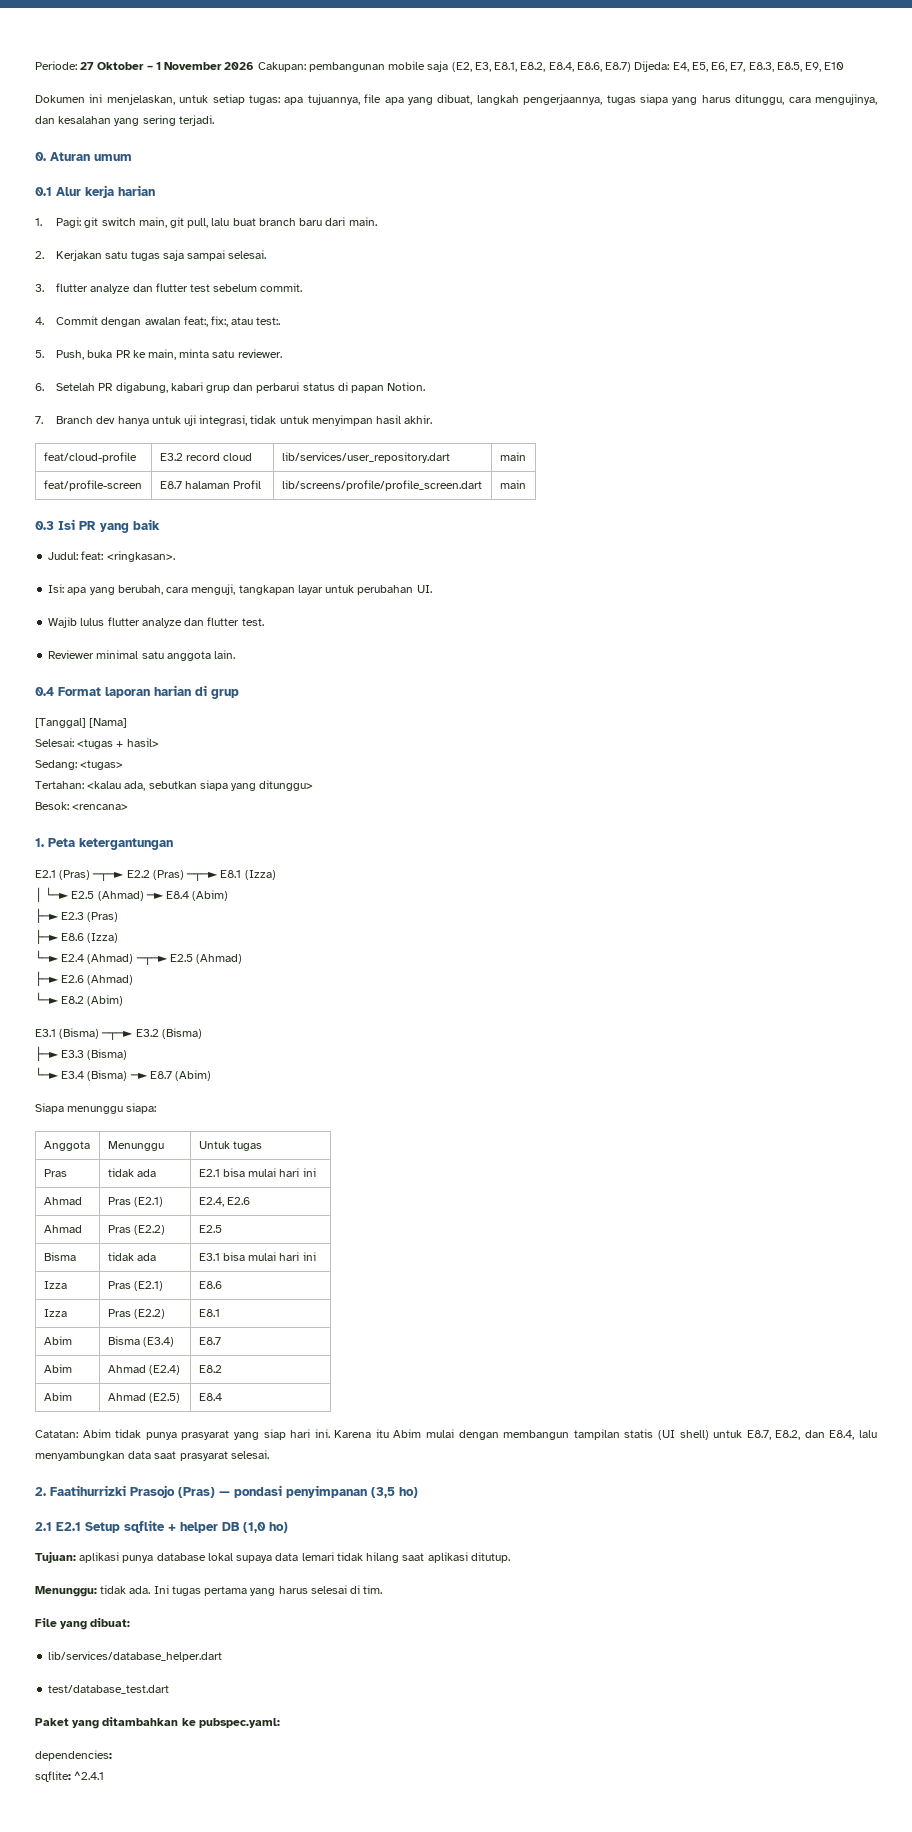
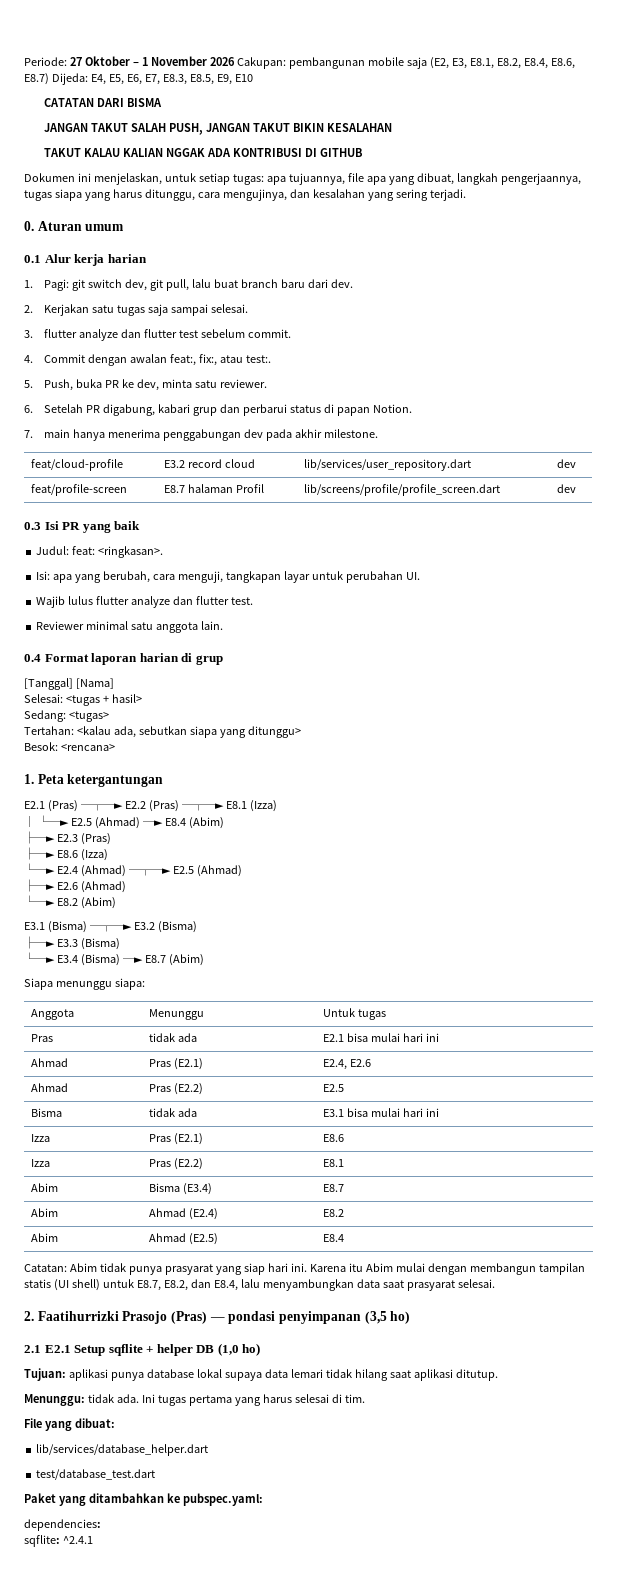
(845, 66) none -> [44,98,163,107] [44,123,393,135] [44,148,364,157] // CATATAN DARI BISMA // JANGAN TAKUT SALAH PUSH, JANGAN TAKUT BIKIN KESALAHAN // TAKUT KALAU KALIAN NGGAK ADA KONTRIBUSI DI GITHUB
[138,217,167,228] main, -> [125,279,148,291] dev,
[348,217,377,226] main. -> [331,279,354,288] dev.
[147,349,176,360] main, -> [137,379,160,391] dev,
[56,415,433,426] Branch dev hanya untuk uji integrasi, tidak untuk menyimpan hasil akhir. -> [44,429,379,441] main hanya menerima penggabungan dev pada akhir milestone.
[499,452,526,461] main -> [557,459,577,468] dev
[499,480,526,489] main -> [557,484,577,493] dev

